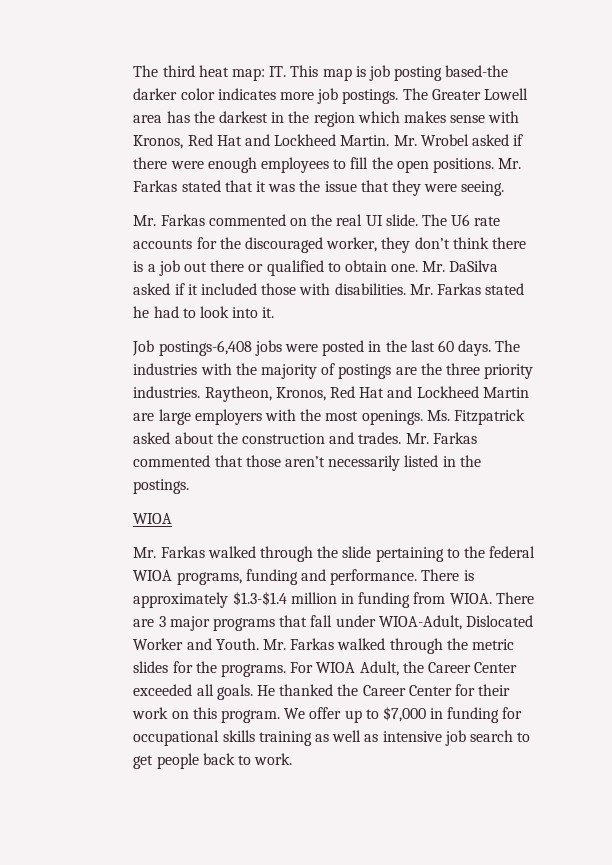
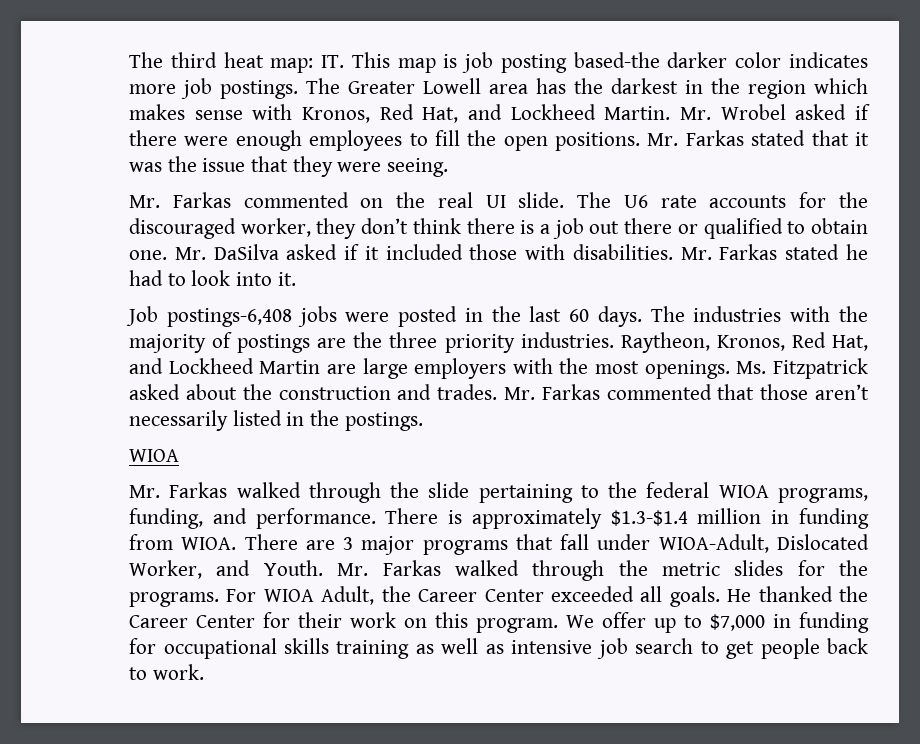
[216,135,242,146] Hat -> [422,107,459,123] Hat,
[359,387,385,398] Hat -> [832,335,868,351] Hat,
[245,569,298,585] funding -> [129,508,204,529] funding,
[133,638,184,650] Worker -> [129,560,203,579] Worker,

